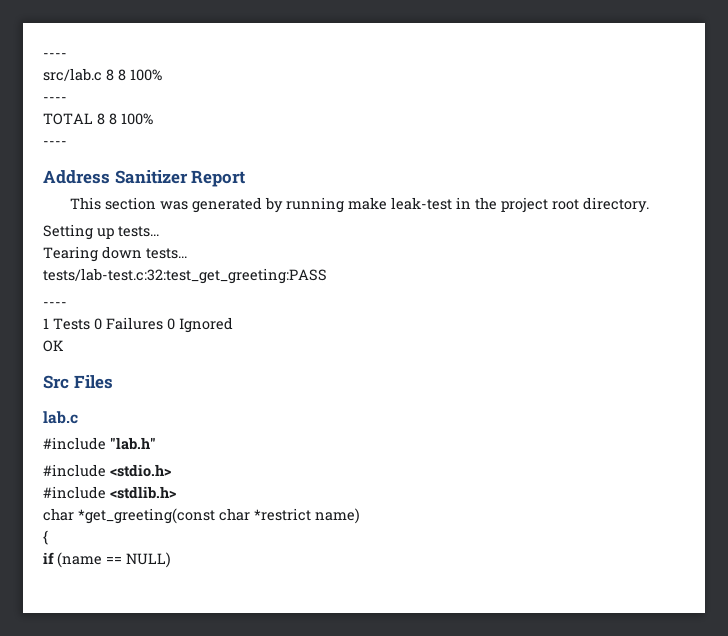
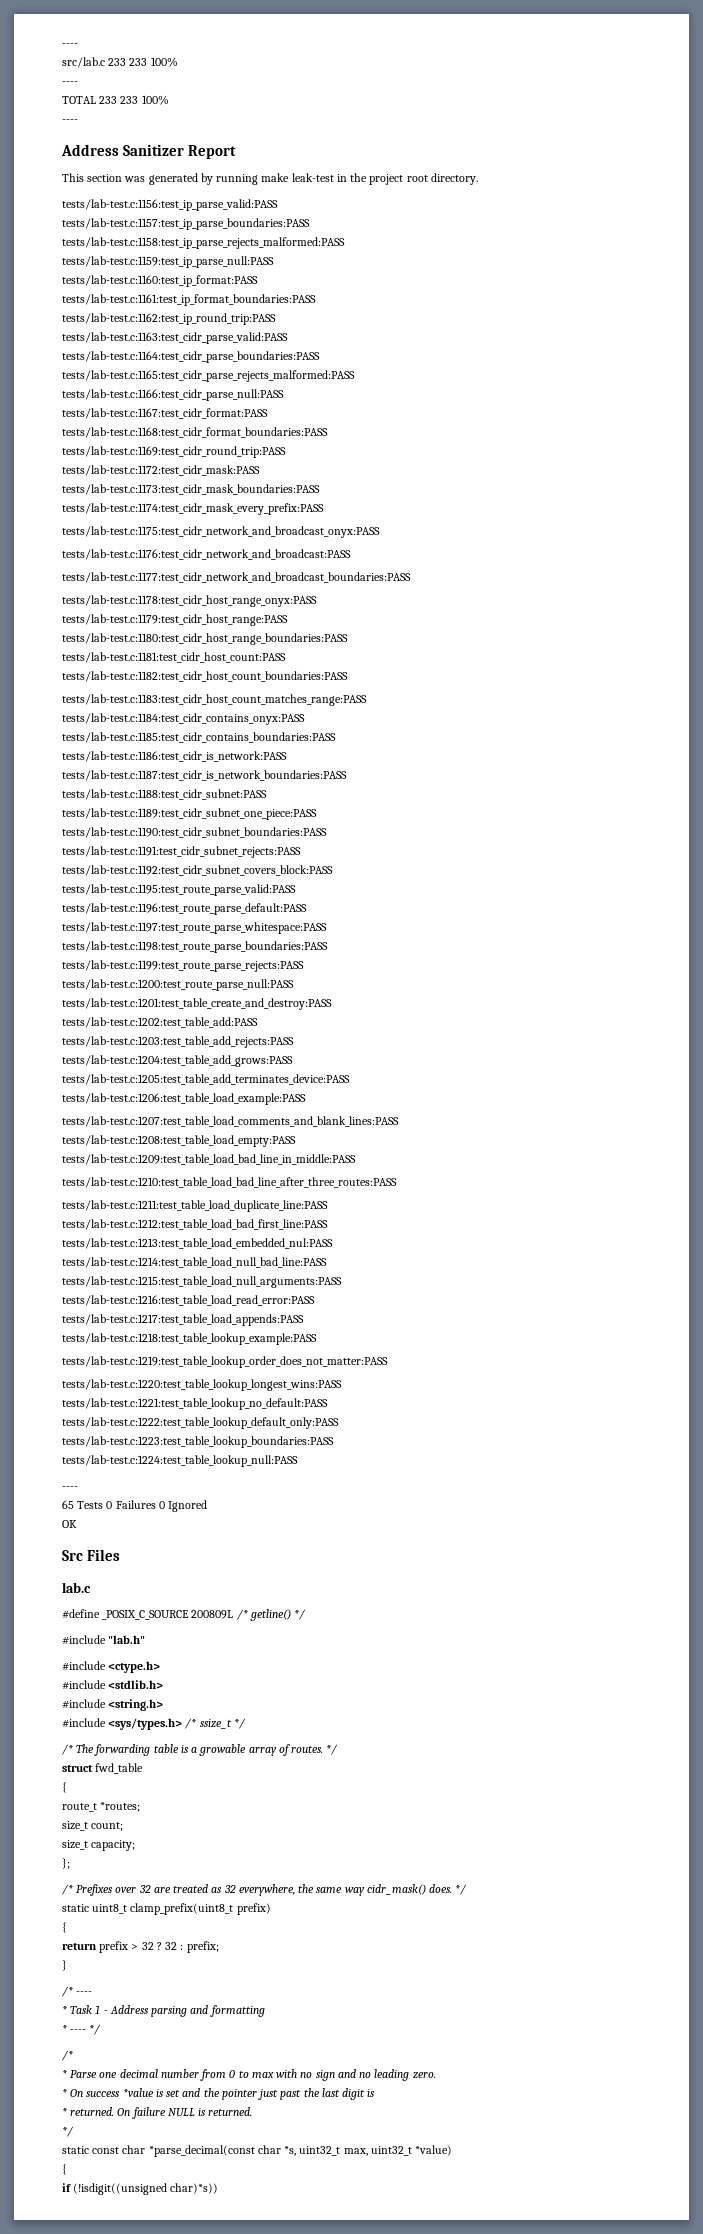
[106,69,126,81] 8 8 -> [108,58,148,66] 233 233
[97,113,117,125] 8 8 -> [99,96,139,104] 233 233
[43,224,159,240] [43,246,187,262] [43,268,327,284] [43,302,67,307] [43,318,49,329] Setting up tests... // Tearing down tests... // tests/lab-test.c:32:test_get_greeting:PASS // ---- // 1 -> [62,199,278,211] [62,218,310,230] [62,237,345,249] [62,256,274,268] [62,275,258,287] [62,294,316,306] [62,313,276,325] [62,332,288,344] [62,351,320,363] [62,370,355,382] [62,389,284,401] [62,408,268,419] [62,427,328,438] [62,446,286,458] [62,465,260,476] [62,484,320,495] [62,503,324,515] [62,526,380,538] [62,549,351,560] [62,572,411,583] [62,595,317,607] [62,614,288,626] [62,633,348,645] [62,652,286,663] [62,671,348,682] [62,694,367,706] [62,713,305,725] [62,732,336,743] [62,751,287,762] [62,770,347,781] [62,789,267,800] [62,808,317,820] [62,827,327,838] [62,846,301,858] [62,865,333,876] [62,884,296,896] [62,903,307,915] [62,922,327,934] [62,941,328,953] [62,960,304,972] [62,979,294,991] [62,998,332,1010] [62,1017,258,1028] [62,1036,294,1048] [62,1055,293,1067] [62,1074,350,1085] [62,1093,306,1105] [62,1116,399,1127] [62,1135,296,1147] [62,1154,356,1165] [62,1177,397,1188] [62,1200,328,1212] [62,1219,328,1230] [62,1238,333,1249] [62,1257,327,1268] [62,1276,342,1288] [62,1295,315,1306] [62,1314,304,1326] [62,1333,317,1345] [62,1356,388,1368] [62,1379,342,1391] [62,1398,328,1410] [62,1417,339,1429] [62,1436,334,1448] [62,1455,298,1467] [62,1486,78,1490] [62,1500,74,1509] tests/lab-test.c:1156:test_ip_parse_valid:PASS // tests/lab-test.c:1157:test_ip_parse_boundaries:PASS // tests/lab-test.c:1158:test_ip_parse_rejects_malformed:PASS // tests/lab-test.c:1159:test_ip_parse_null:PASS // tests/lab-test.c:1160:test_ip_format:PASS // tests/lab-test.c:1161:test_ip_format_boundaries:PASS // tests/lab-test.c:1162:test_ip_round_trip:PASS // tests/lab-test.c:1163:test_cidr_parse_valid:PASS // tests/lab-test.c:1164:test_cidr_parse_boundaries:PASS // tests/lab-test.c:1165:test_cidr_parse_rejects_malformed:PASS // tests/lab-test.c:1166:test_cidr_parse_null:PASS // tests/lab-test.c:1167:test_cidr_format:PASS // tests/lab-test.c:1168:test_cidr_format_boundaries:PASS // tests/lab-test.c:1169:test_cidr_round_trip:PASS // tests/lab-test.c:1172:test_cidr_mask:PASS // tests/lab-test.c:1173:test_cidr_mask_boundaries:PASS // tests/lab-test.c:1174:test_cidr_mask_every_prefix:PASS // tests/lab-test.c:1175:test_cidr_network_and_broadcast_onyx:PASS // tests/lab-test.c:1176:test_cidr_network_and_broadcast:PASS // tests/lab-test.c:1177:test_cidr_network_and_broadcast_boundaries:PASS // tests/lab-test.c:1178:test_cidr_host_range_onyx:PASS // tests/lab-test.c:1179:test_cidr_host_range:PASS // tests/lab-test.c:1180:test_cidr_host_range_boundaries:PASS // tests/lab-test.c:1181:test_cidr_host_count:PASS // tests/lab-test.c:1182:test_cidr_host_count_boundaries:PASS // tests/lab-test.c:1183:test_cidr_host_count_matches_range:PASS // tests/lab-test.c:1184:test_cidr_contains_onyx:PASS // tests/lab-test.c:1185:test_cidr_contains_boundaries:PASS // tests/lab-test.c:1186:test_cidr_is_network:PASS // tests/lab-test.c:1187:test_cidr_is_network_boundaries:PASS // tests/lab-test.c:1188:test_cidr_subnet:PASS // tests/lab-test.c:1189:test_cidr_subnet_one_piece:PASS // tests/lab-test.c:1190:test_cidr_subnet_boundaries:PASS // tests/lab-test.c:1191:test_cidr_subnet_rejects:PASS // tests/lab-test.c:1192:test_cidr_subnet_covers_block:PASS // tests/lab-test.c:1195:test_route_parse_valid:PASS // tests/lab-test.c:1196:test_route_parse_default:PASS // tests/lab-test.c:1197:test_route_parse_whitespace:PASS // tests/lab-test.c:1198:test_route_parse_boundaries:PASS // tests/lab-test.c:1199:test_route_parse_rejects:PASS // tests/lab-test.c:1200:test_route_parse_null:PASS // tests/lab-test.c:1201:test_table_create_and_destroy:PASS // tests/lab-test.c:1202:test_table_add:PASS // tests/lab-test.c:1203:test_table_add_rejects:PASS // tests/lab-test.c:1204:test_table_add_grows:PASS // tests/lab-test.c:1205:test_table_add_terminates_device:PASS // tests/lab-test.c:1206:test_table_load_example:PASS // tests/lab-test.c:1207:test_table_load_comments_and_blank_lines:PASS // tests/lab-test.c:1208:test_table_load_empty:PASS // tests/lab-test.c:1209:test_table_load_bad_line_in_middle:PASS // tests/lab-test.c:1210:test_table_load_bad_line_after_three_routes:PASS // tests/lab-test.c:1211:test_table_load_duplicate_line:PASS // tests/lab-test.c:1212:test_table_load_bad_first_line:PASS // tests/lab-test.c:1213:test_table_load_embedded_nul:PASS // tests/lab-test.c:1214:test_table_load_null_bad_line:PASS // tests/lab-test.c:1215:test_table_load_null_arguments:PASS // tests/lab-test.c:1216:test_table_load_read_error:PASS // tests/lab-test.c:1217:test_table_load_appends:PASS // tests/lab-test.c:1218:test_table_lookup_example:PASS // tests/lab-test.c:1219:test_table_lookup_order_does_not_matter:PASS // tests/lab-test.c:1220:test_table_lookup_longest_wins:PASS // tests/lab-test.c:1221:test_table_lookup_no_default:PASS // tests/lab-test.c:1222:test_table_lookup_default_only:PASS // tests/lab-test.c:1223:test_table_lookup_boundaries:PASS // tests/lab-test.c:1224:test_table_lookup_null:PASS // ---- // 65
(78, 417) none -> [62,1609,307,1621] // #define _POSIX_C_SOURCE 200809L /* getline() */
[110,464,171,477] <stdio.h> -> [108,1661,161,1673] <ctype.h>
[43,508,360,524] char *get_greeting(const char *restrict name) -> [62,1699,164,1711] [62,1718,246,1730] [62,1744,339,1756] [62,1763,144,1774] [62,1782,67,1793] [62,1802,141,1812] [62,1821,124,1831] [62,1840,136,1851] [62,1858,70,1869] [62,1884,468,1896] [62,1903,271,1915] [62,1922,67,1933] [62,1941,219,1953] [62,1960,67,1971] [62,1986,93,1997] [62,2005,265,2017] [62,2024,102,2035] [62,2050,73,2061] [62,2069,436,2081] [62,2088,376,2100] [62,2107,253,2119] [62,2126,74,2137] [62,2145,453,2157] #include <string.h> // #include <sys/types.h> /* ssize_t */ // /* The forwarding table is a growable array of routes. */ // struct fwd_table // { // route_t *routes; // size_t count; // size_t capacity; // }; // /* Prefixes over 32 are treated as 32 everywhere, the same way cidr_mask() does. */ // static uint8_t clamp_prefix(uint8_t prefix) // { // return prefix > 32 ? 32 : prefix; // } // /* ---- // * Task 1 - Address parsing and formatting // * ---- */ // /* // * Parse one decimal number from 0 to max with no sign and no leading zero. // * On success *value is set and the pointer just past the last digit is // * returned. On failure NULL is returned. // */ // static const char *parse_decimal(const char *s, uint32_t max, uint32_t *value)
[57,552,171,568] (name == NULL) -> [73,2183,219,2195] (!isdigit((unsigned char)*s))

